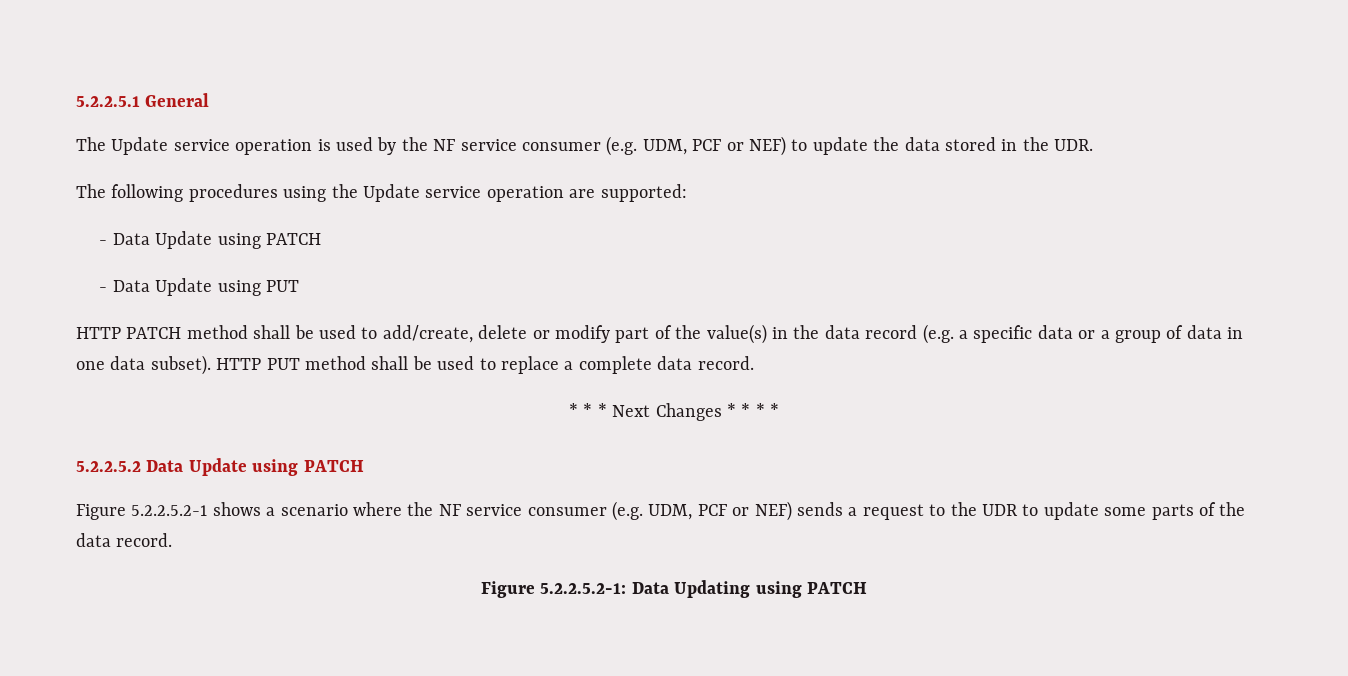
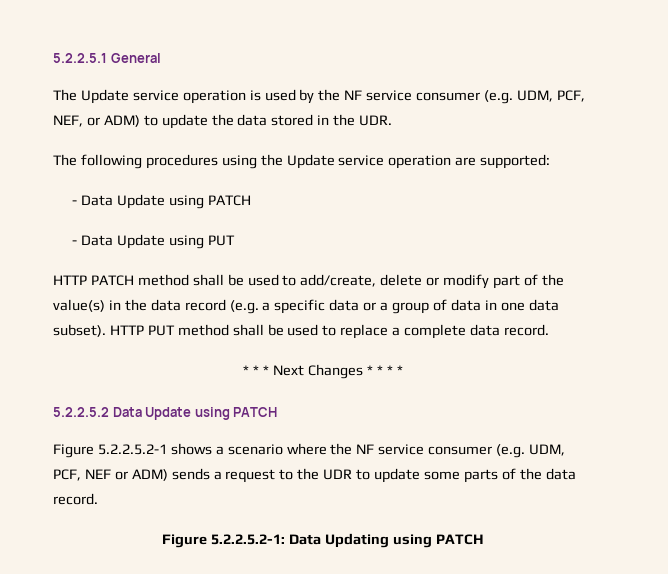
[692,136,786,156] PCF or NEF) -> [556,90,585,102] [53,115,140,127] PCF, NEF, or ADM)
[697,501,792,521] PCF or NEF) -> [53,469,168,481] PCF, NEF or ADM)

